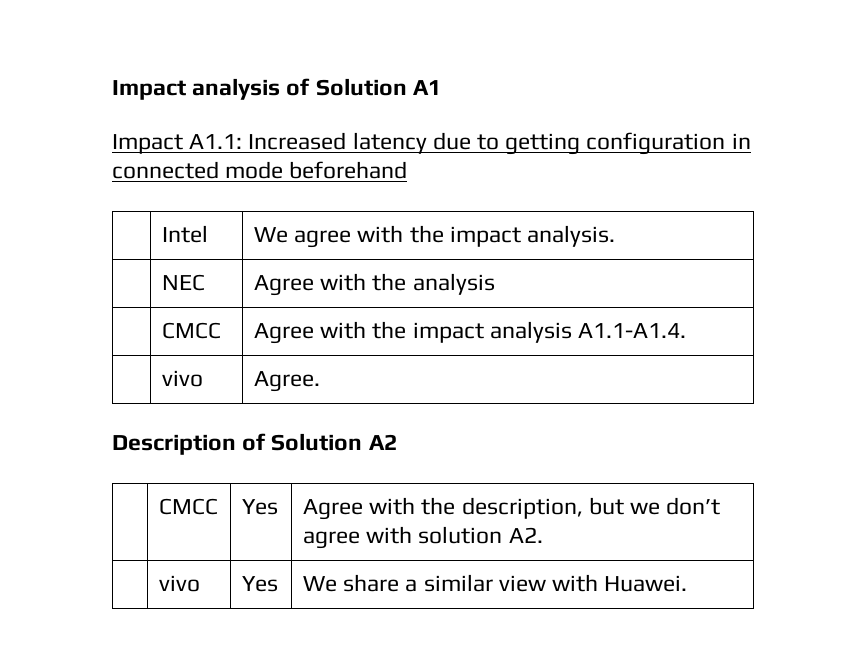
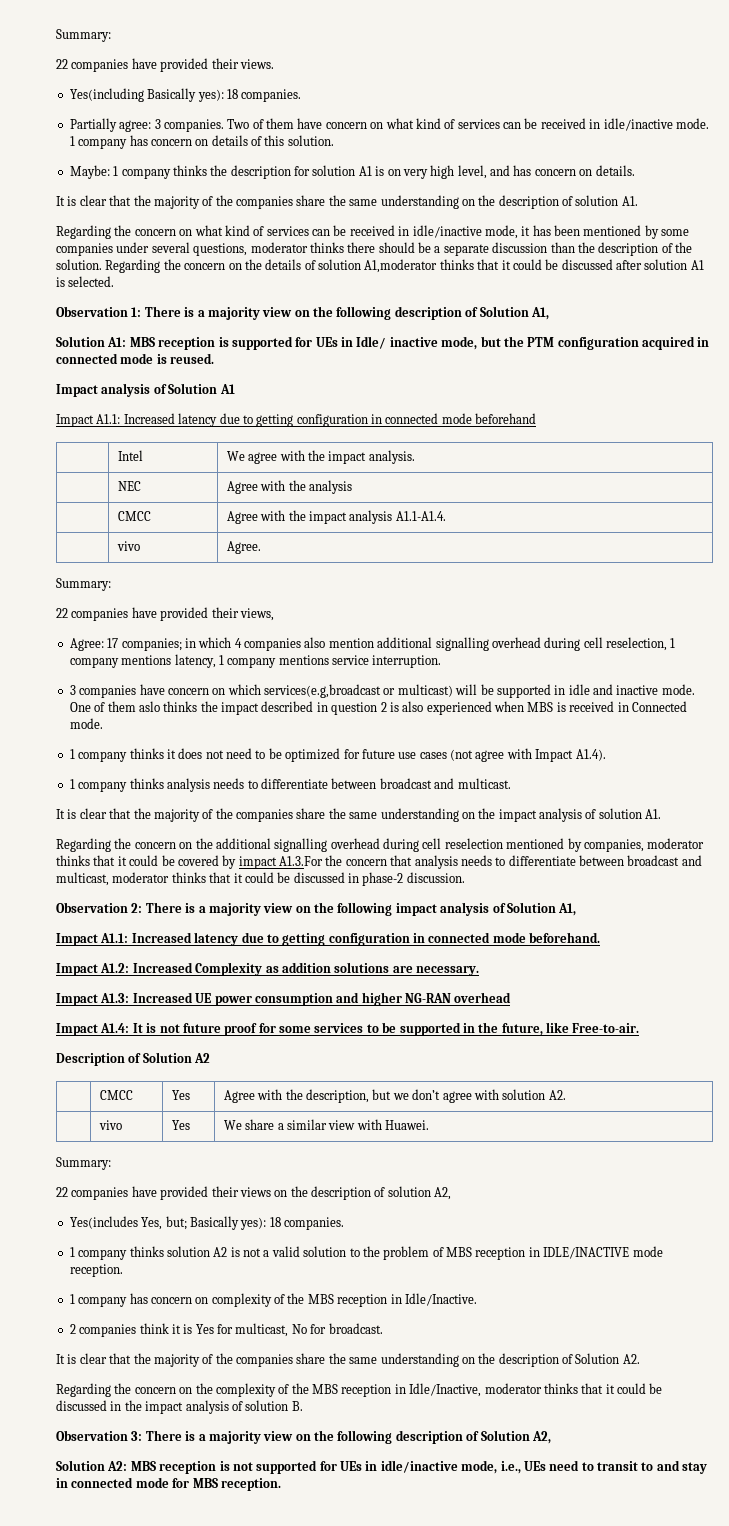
(112, 90) none -> [56,29,111,42] [56,58,274,72] [69,88,302,102] [69,118,709,132] [69,135,334,149] [69,165,635,179] [56,195,638,209] [56,225,690,239] [56,242,692,256] [56,259,704,273] [56,276,115,287] [56,306,549,320] [56,336,710,350] [56,353,215,364] Summary: // 22 companies have provided their views. // Yes(including Basically yes): 18 companies. // Partially agree: 3 companies. Two of them have concern on what kind of services can be received in idle/inactive mode. 1 company has concern on details of this solution. // Maybe: 1 company thinks the description for solution A1 is on very high level, and has concern on details. // It is clear that the majority of the companies share the same understanding on the description of solution A1. // Regarding the concern on what kind of services can be received in idle/inactive mode, it has been mentioned by some companies under several questions, moderator thinks there should be a separate discussion than the description of the solution. Regarding the concern on the details of solution A1,moderator thinks that it could be discussed after solution A1 is selected. // Observation 1: There is a majority view on the following description of Solution A1, // Solution A1: MBS reception is supported for UEs in Idle/ inactive mode, but the PTM configuration acquired in connected mode is reused. //
(320, 381) none -> [56,578,111,591] [56,607,274,621] [69,637,676,651] [69,654,442,668] [69,684,695,698] [69,701,687,715] [69,718,103,729] [69,748,606,762] [69,778,511,792] [56,808,662,822] [56,838,705,852] [56,855,702,869] [56,872,465,886] [56,902,577,916] [56,932,601,946] [56,962,479,976] [56,992,512,1006] [56,1022,640,1036] // Summary: // 22 companies have provided their views, // Agree: 17 companies; in which 4 companies also mention additional signalling overhead during cell reselection, 1 company mentions latency, 1 company mentions service interruption. // 3 companies have concern on which services(e.g,broadcast or multicast) will be supported in idle and inactive mode. One of them aslo thinks the impact described in question 2 is also experienced when MBS is received in Connected mode. // 1 company thinks it does not need to be optimized for future use cases (not agree with Impact A1.4). // 1 company thinks analysis needs to differentiate between broadcast and multicast. // It is clear that the majority of the companies share the same understanding on the impact analysis of solution A1. // Regarding the concern on the additional signalling overhead during cell reselection mentioned by companies, moderator thinks that it could be covered by impact A1.3.For the concern that analysis needs to differentiate between broadcast and multicast, moderator thinks that it could be discussed in phase-2 discussion. // Observation 2: There is a majority view on the following impact analysis of Solution A1, // Impact A1.1: Increased latency due to getting configuration in connected mode beforehand. // Impact A1.2: Increased Complexity as addition solutions are necessary. // Impact A1.3: Increased UE power consumption and higher NG-RAN overhead // Impact A1.4: It is not future proof for some services to be supported in the future, like Free-to-air.
(688, 583) none -> [56,1157,111,1170] [56,1186,452,1200] [69,1216,344,1230] [69,1246,663,1260] [69,1264,123,1277] [69,1293,477,1307] [69,1323,383,1337] [56,1353,640,1367] [56,1383,663,1397] [56,1400,303,1414] [56,1430,551,1444] [56,1460,708,1474] [56,1477,281,1491] // Summary: // 22 companies have provided their views on the description of solution A2, // Yes(includes Yes, but; Basically yes): 18 companies. // 1 company thinks solution A2 is not a valid solution to the problem of MBS reception in IDLE/INACTIVE mode reception. // 1 company has concern on complexity of the MBS reception in Idle/Inactive. // 2 companies think it is Yes for multicast, No for broadcast. // It is clear that the majority of the companies share the same understanding on the description of Solution A2. // Regarding the concern on the complexity of the MBS reception in Idle/Inactive, moderator thinks that it could be discussed in the impact analysis of solution B. // Observation 3: There is a majority view on the following description of Solution A2, // Solution A2: MBS reception is not supported for UEs in idle/inactive mode, i.e., UEs need to transit to and stay in connected mode for MBS reception.

